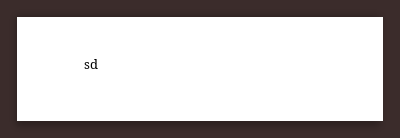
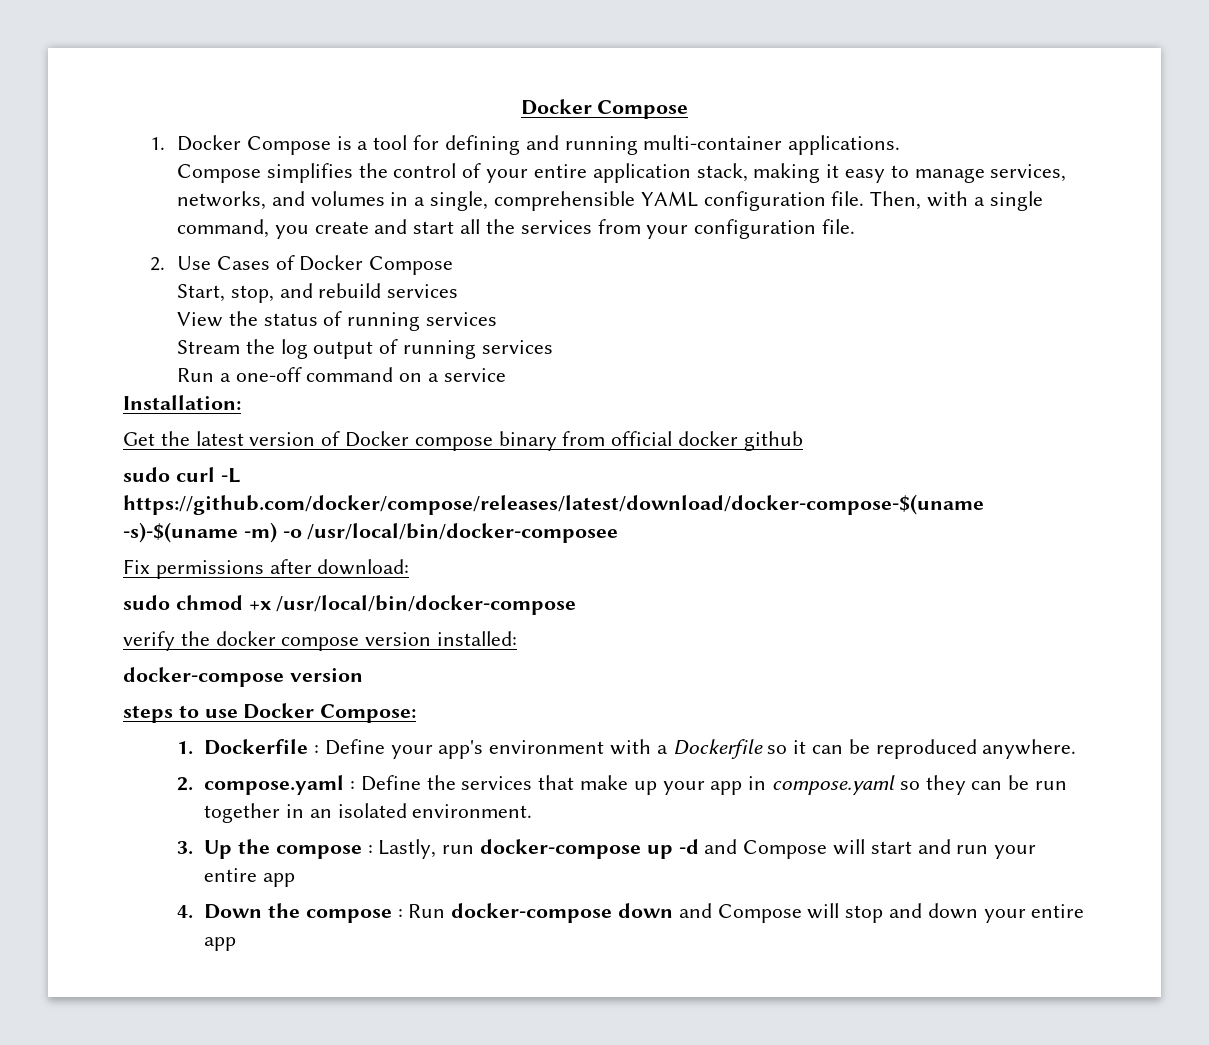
[84,59,98,69] sd -> [520,99,689,119] [150,135,901,155] [177,163,1067,183] [177,191,1043,211] [177,219,855,239] [150,255,454,275] [177,283,459,303] [177,311,498,331] [177,339,553,359] [177,367,506,382] [123,395,241,410] [123,431,803,451] [123,467,241,483] [123,494,984,515] [123,522,619,543] [123,559,410,579] [123,595,577,615] [123,631,518,651] [123,667,363,687] [123,703,417,723] [177,739,1077,759] [177,775,1067,795] [204,803,533,823] [177,839,1037,859] [204,868,295,887] [177,903,1085,923] [204,937,237,951] Docker Compose // 1. Docker Compose is a tool for defining and running multi-container applications. // Compose simplifies the control of your entire application stack, making it easy to manage services, networks, and volumes in a single, comprehensible YAML configuration file. Then, with a single command, you create and start all the services from your configuration file. // 2. Use Cases of Docker Compose // Start, stop, and rebuild services // View the status of running services // Stream the log output of running services // Run a one-off command on a service // Installation: // Get the latest version of Docker compose binary from official docker github // sudo curl -L https://github.com/docker/compose/releases/latest/download/docker-compose-$(uname -s)-$(uname -m) -o /usr/local/bin/docker-composee // Fix permissions after download: // sudo chmod +x /usr/local/bin/docker-compose // verify the docker compose version installed: // docker-compose version // steps to use Docker Compose: // 1. Dockerfile : Define your app's environment with a Dockerfile so it can be reproduced anywhere. // 2. compose.yaml : Define the services that make up your app in compose.yaml so they can be run together in an isolated environment. // 3. Up the compose : Lastly, run docker-compose up -d and Compose will start and run your entire app // 4. Down the compose : Run docker-compose down and Compose will stop and down your entire app

